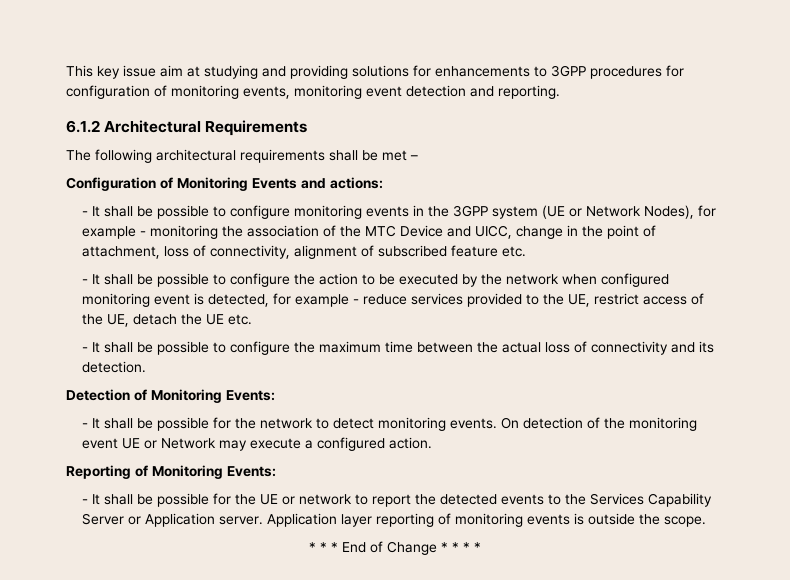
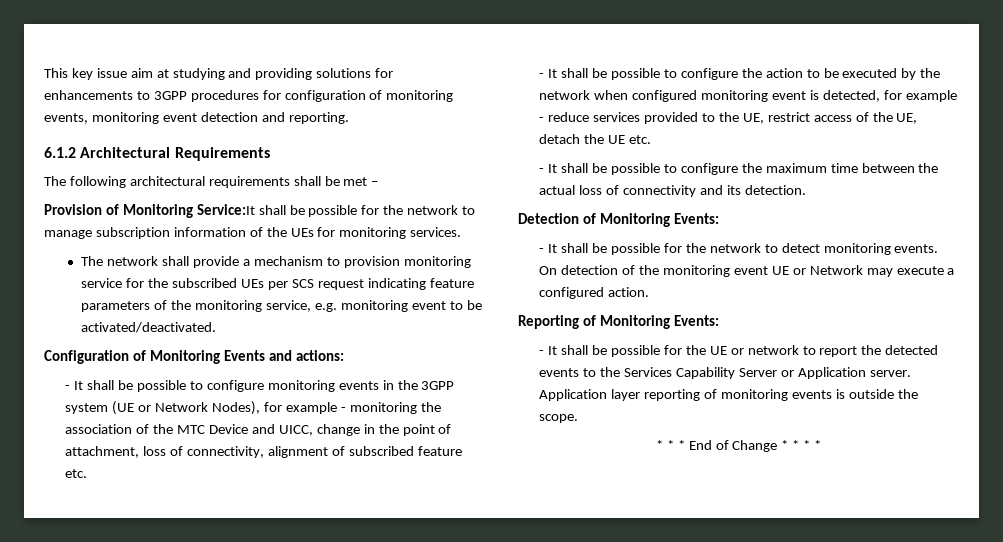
(418, 157) none -> [44,204,476,218] [44,227,462,239] [81,256,471,268] [81,278,474,290] [81,300,482,312] [81,322,217,333] // Provision of Monitoring Service:It shall be possible for the network to manage subscription information of the UEs for monitoring services. // The network shall provide a mechanism to provision monitoring service for the subscribed UEs per SCS request indicating feature parameters of the monitoring service, e.g. monitoring event to be activated/deactivated.

